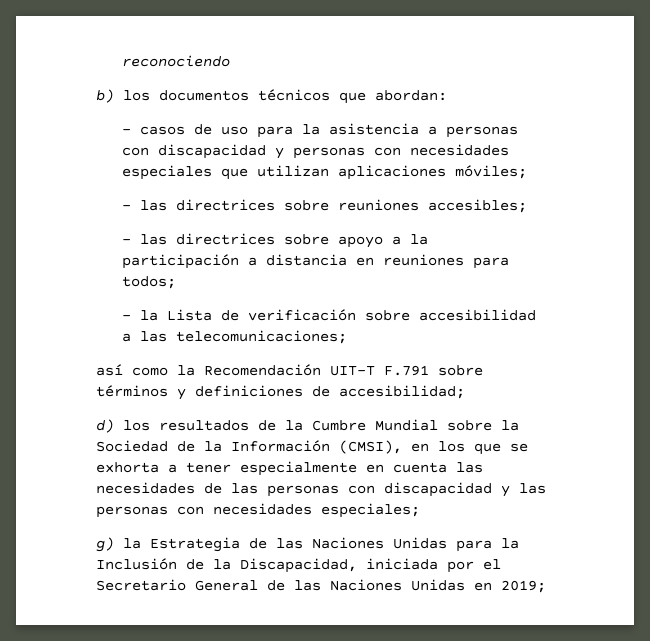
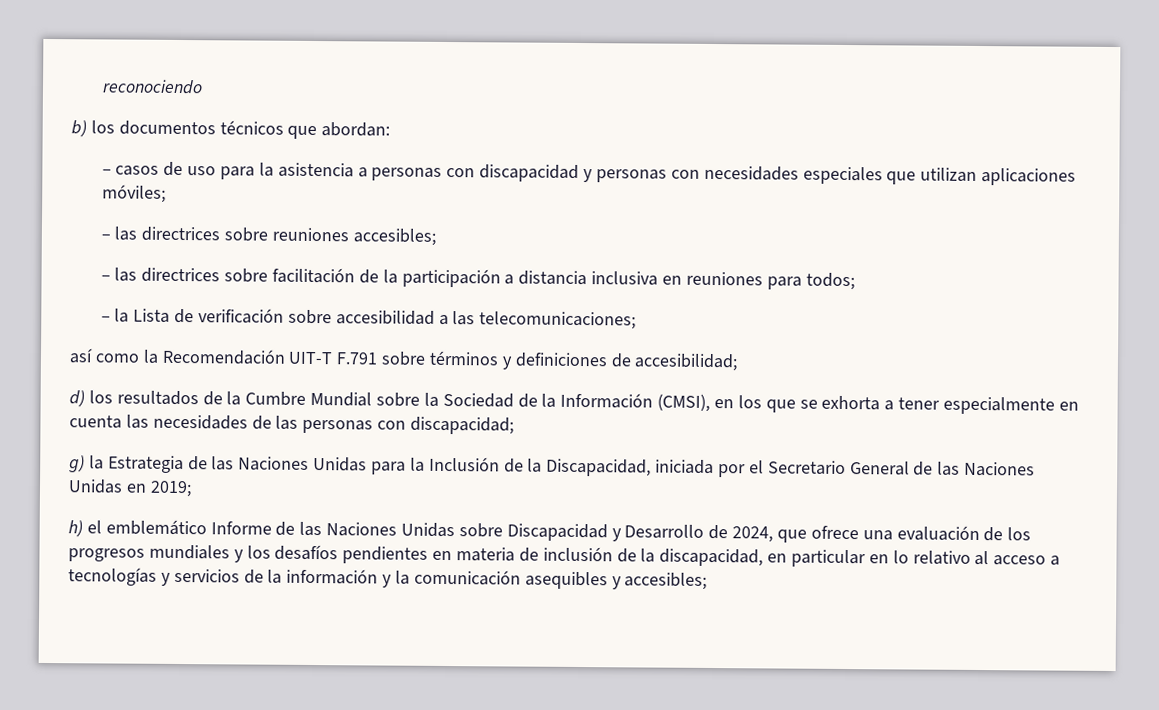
[338,236,402,248] apoyo a -> [272,267,379,284] facilitación de
(348, 260) none -> [591,271,659,286] inclusiva
[384,482,546,497] [96,503,420,518] discapacidad y las personas con necesidades especiales; -> [410,416,515,435] discapacidad;
(546, 586) none -> [68,519,1032,543] [68,544,1061,568] [68,567,708,590] // h) el emblemático Informe de las Naciones Unidas sobre Discapacidad y Desarrollo de 2024, que ofrece una evaluación de los progresos mundiales y los desafíos pendientes en materia de inclusión de la discapacidad, en particular en lo relativo al acceso a tecnologías y servicios de la información y la comunicación asequibles y accesibles;

